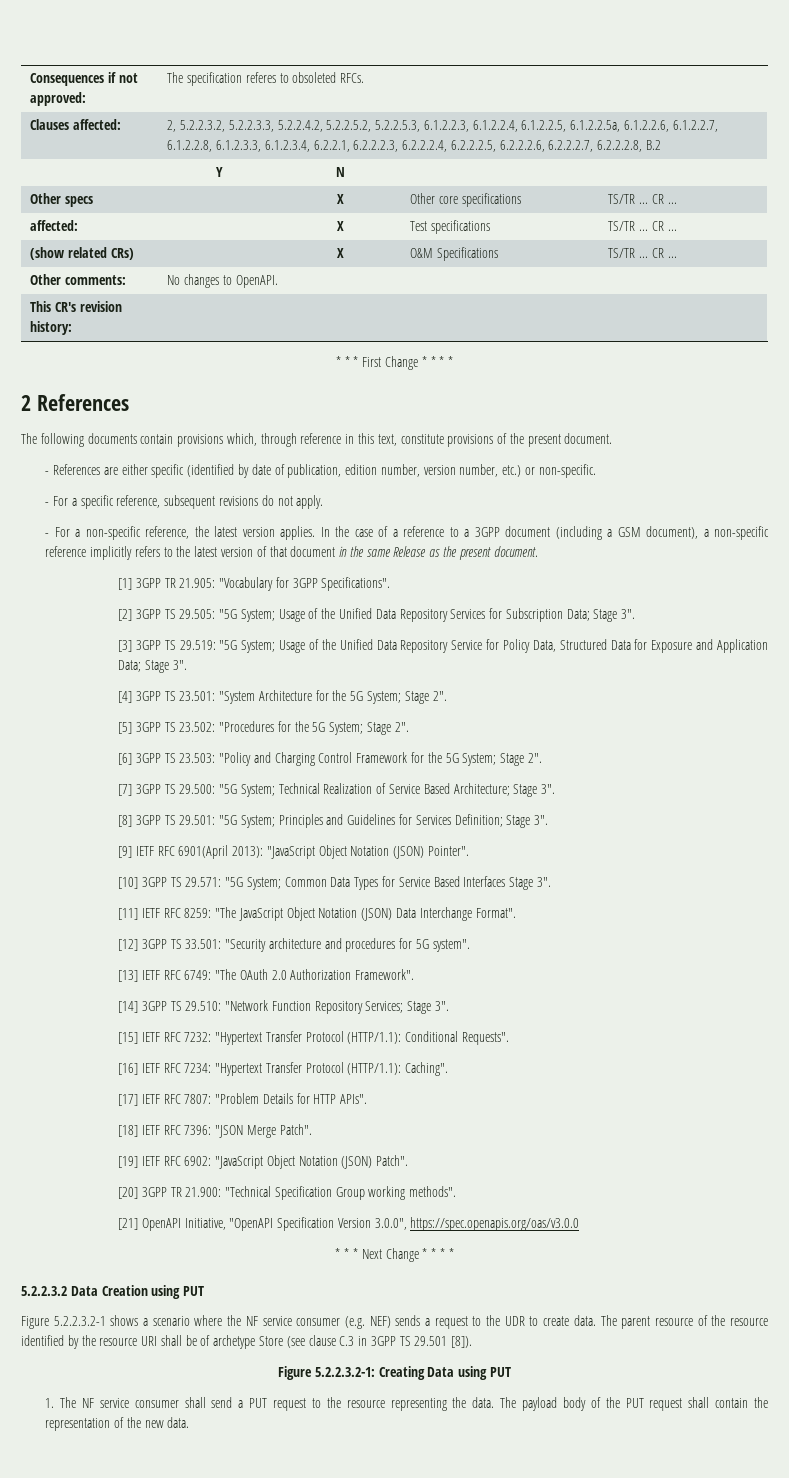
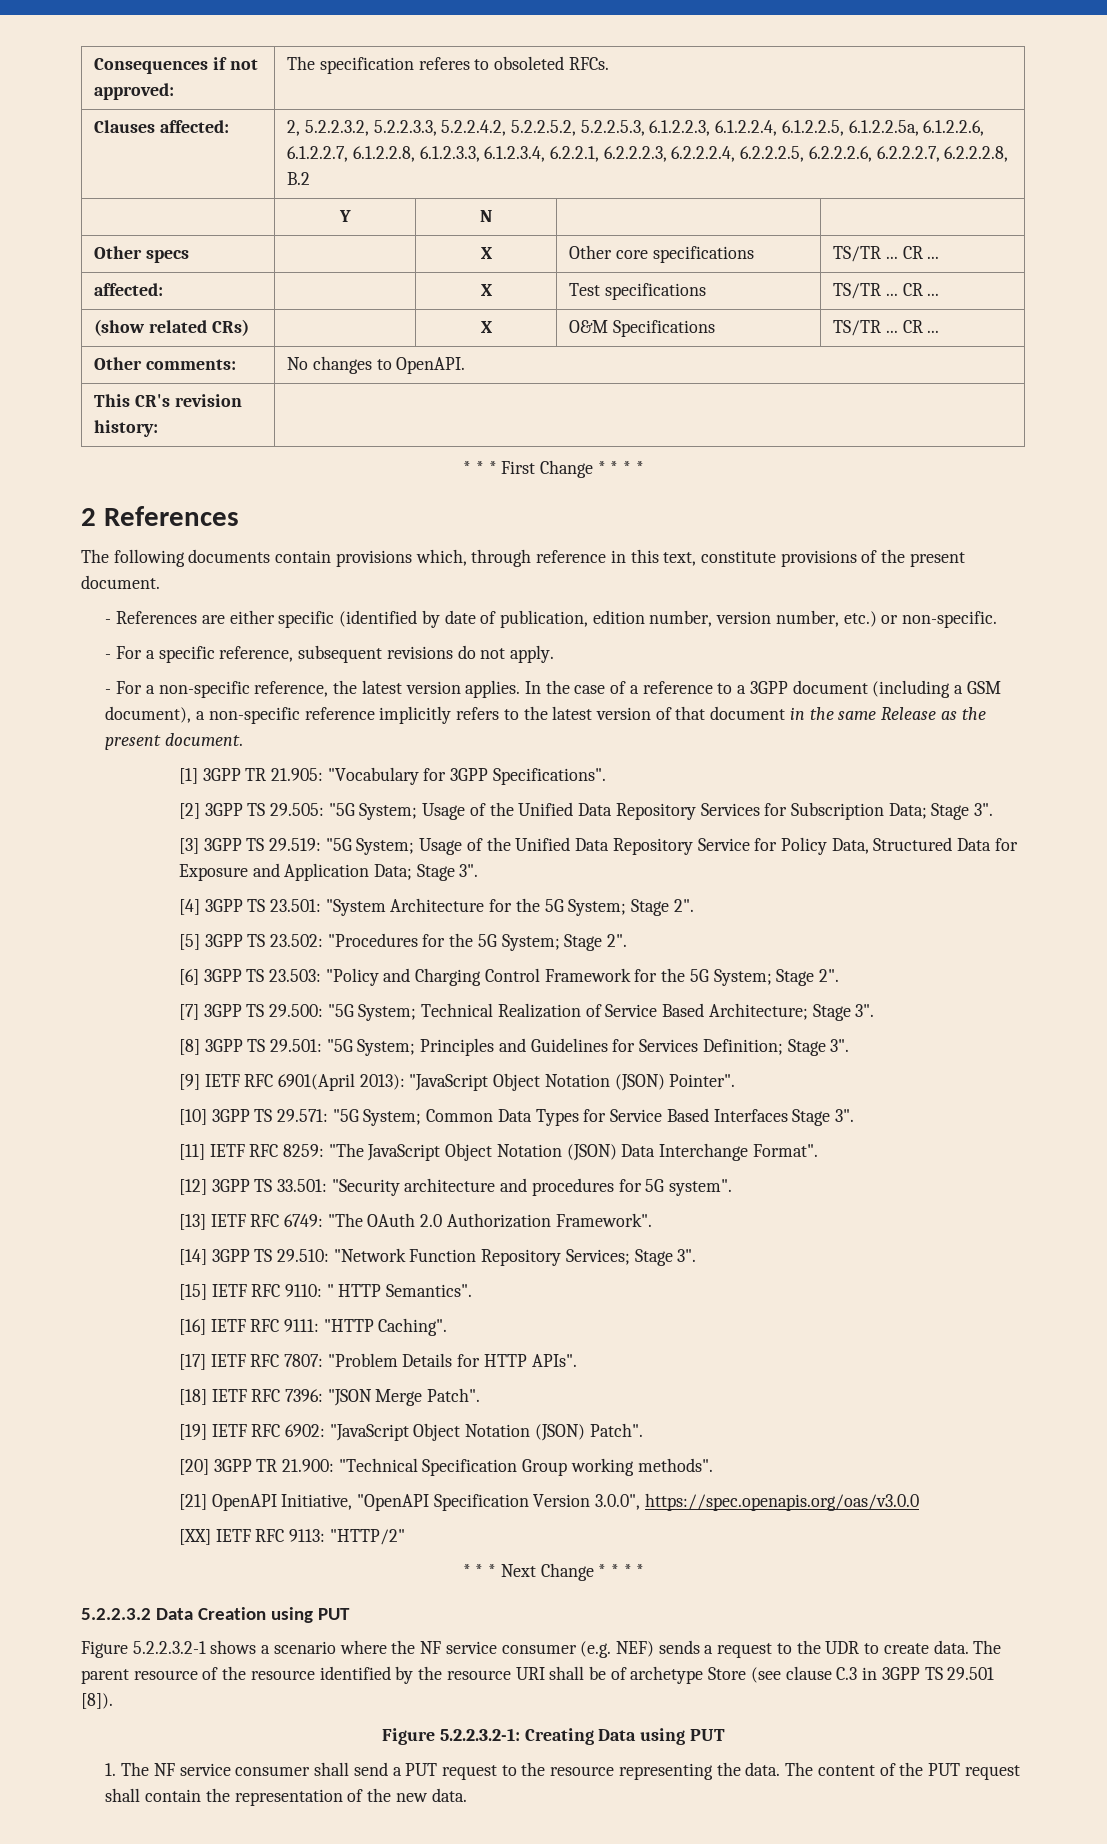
[184,1031,510,1045] [118,1062,402,1076] 7232: "Hypertext Transfer Protocol (HTTP/1.1): Conditional Requests". // [16] IETF RFC 7234: "Hypertext Transfer Protocol (HTTP/1.1): -> [284,1284,473,1297] [178,1319,374,1335] 9110: " HTTP Semantics". // [16] IETF RFC 9111: "HTTP
(580, 1224) none -> [178,1529,405,1545] // [XX] IETF RFC 9113: "HTTP/2"
[522,1397,586,1411] payload body -> [817,1765,875,1776] content

